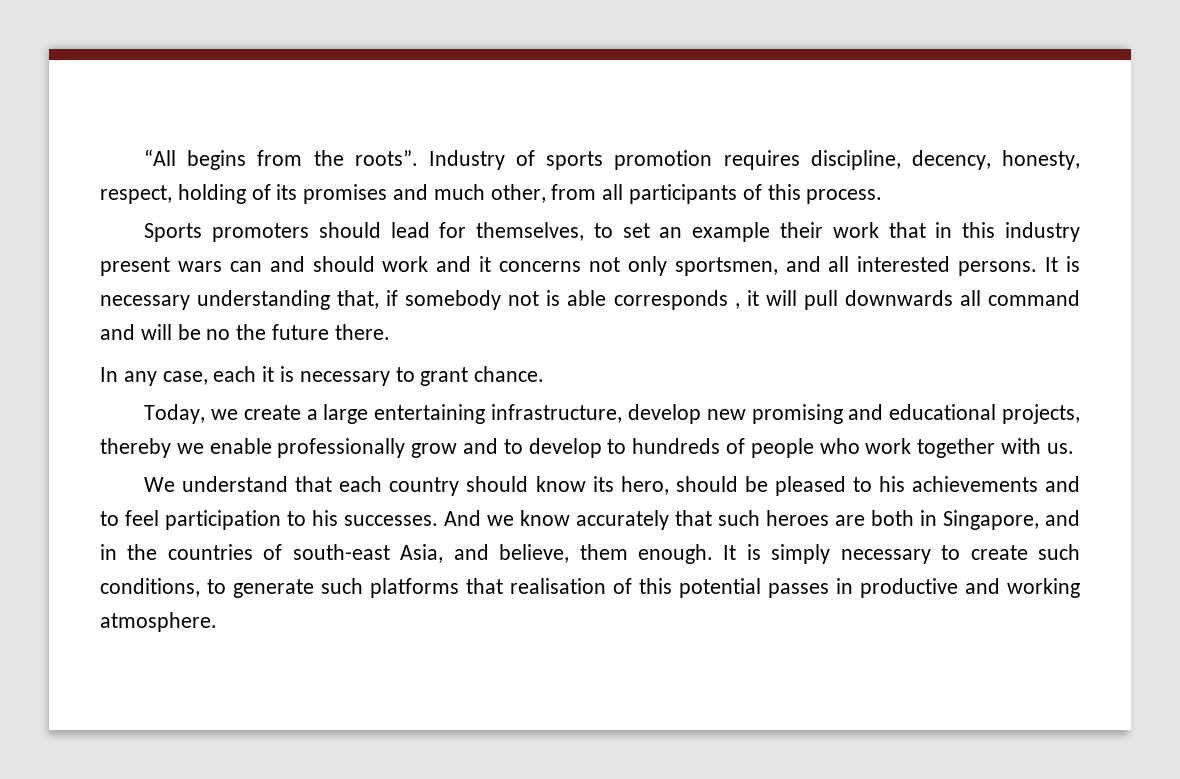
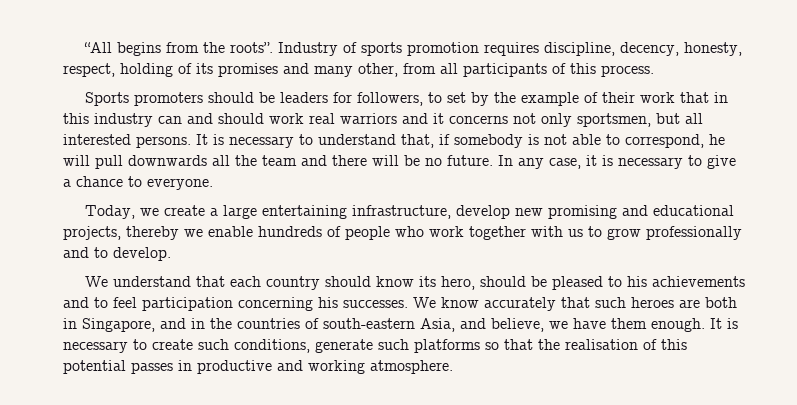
[433,184,485,200] much -> [314,66,353,77] many
[390,222,771,242] lead for themselves, to set an example -> [259,92,599,106] be leaders for followers, to set by the example of
[100,257,222,276] present wars -> (153, 120) none
(429, 264) none -> [309,113,397,124] real warriors
[785,256,821,272] and -> [656,113,680,124] but
[197,290,331,310] understanding -> [299,134,396,145] to understand
[508,290,1081,310] [100,324,390,340] not is able corresponds , it will pull downwards all command and will be no the future there. // -> [528,134,725,148] [63,155,493,169] is not able to correspond, he will pull downwards all the team and there will be no future.
[213,366,257,382] each -> (581, 163) none
[420,366,545,386] grant chance. -> [707,155,736,169] [63,176,213,190] give a chance to everyone.
[277,438,627,458] professionally grow and to develop to -> (253, 231) none
[1046,443,1074,454] us. -> [568,226,742,240] [63,247,171,261] us to grow professionally and to develop.
[287,511,306,526] to -> [238,297,313,311] concerning
[444,510,514,526] And we -> [413,297,436,308] We
[292,544,390,560] south-east -> [323,318,415,329] south-eastern
(570, 553) none -> [549,318,606,329] we have
[771,544,831,564] simply -> (738, 323) none
[207,579,226,594] to -> (310, 346) none
[466,578,503,594] that -> [485,339,560,350] so that the

